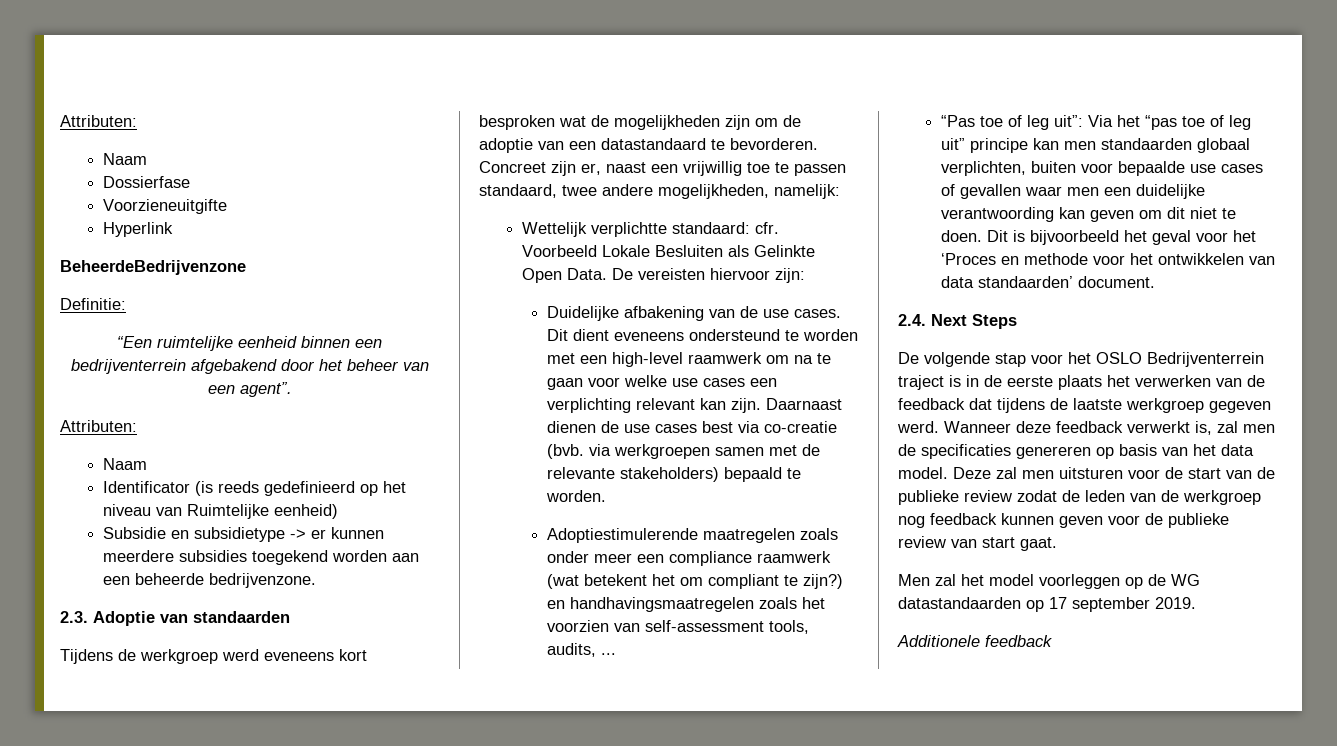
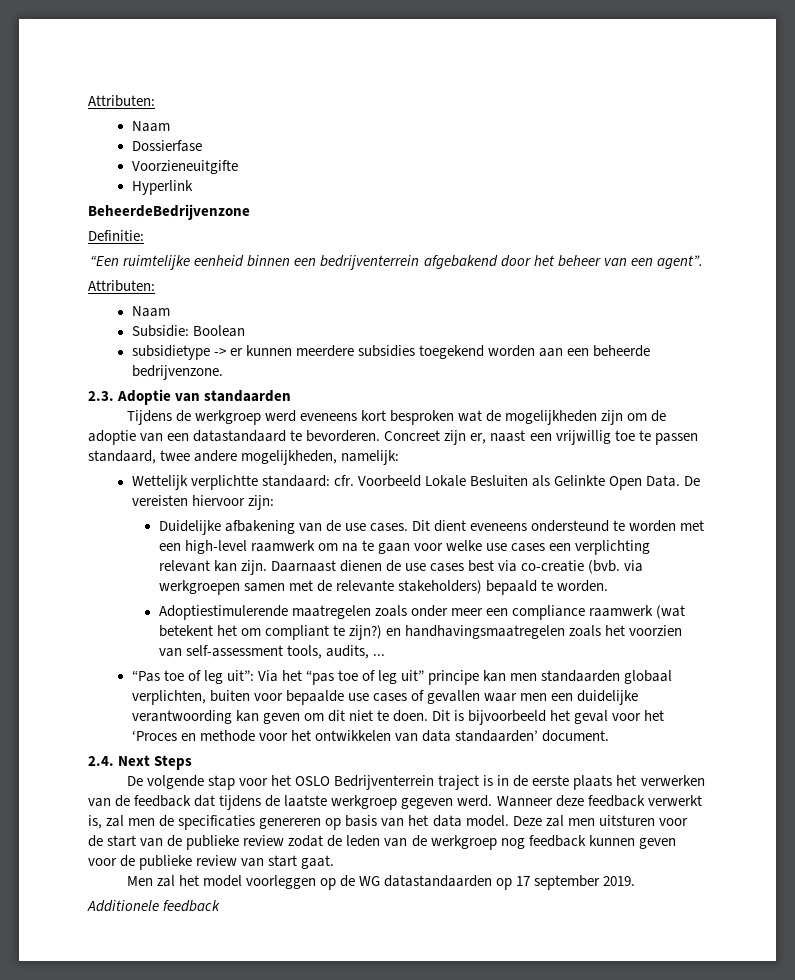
[102,481,406,496] [102,504,338,519] [102,527,189,539] Identificator (is reeds gedefinieerd op het niveau van Ruimtelijke eenheid) // Subsidie en -> [131,325,245,337] Subsidie: Boolean //

